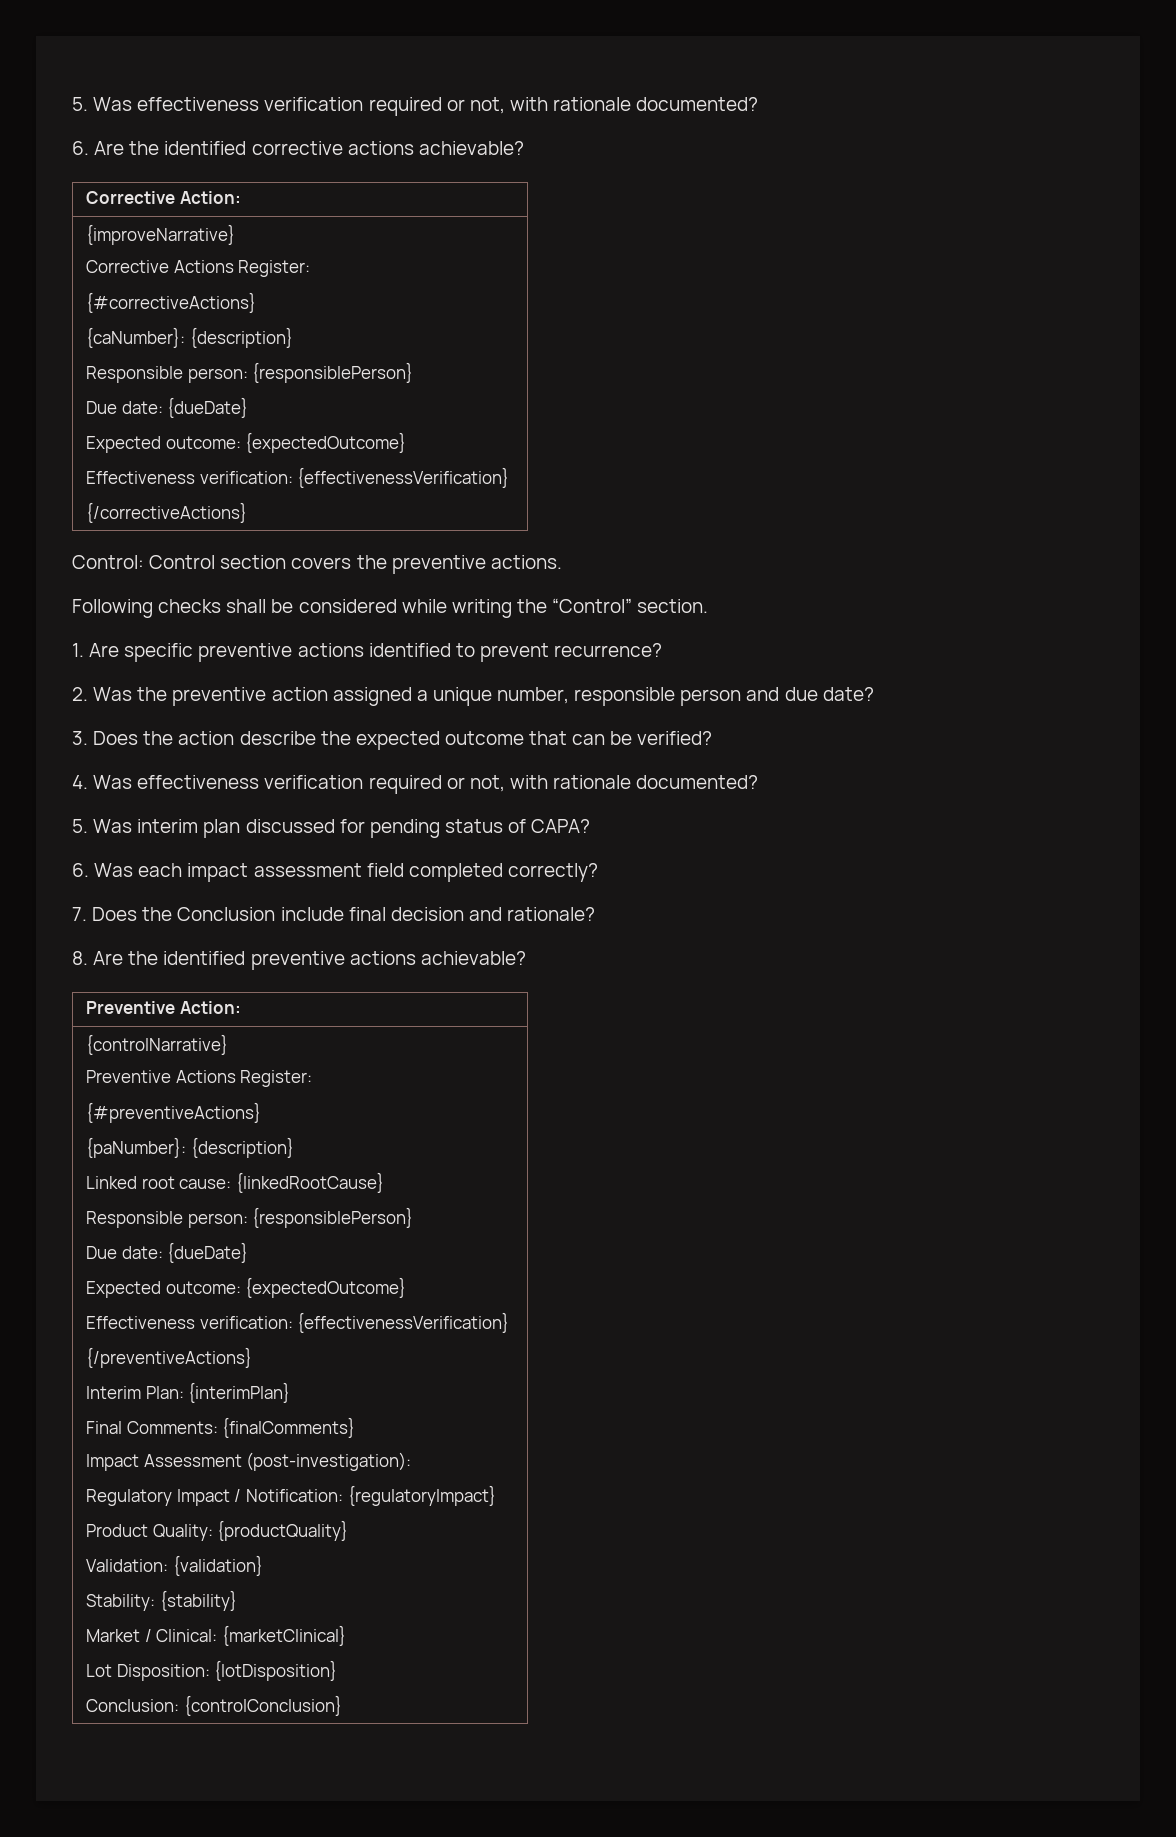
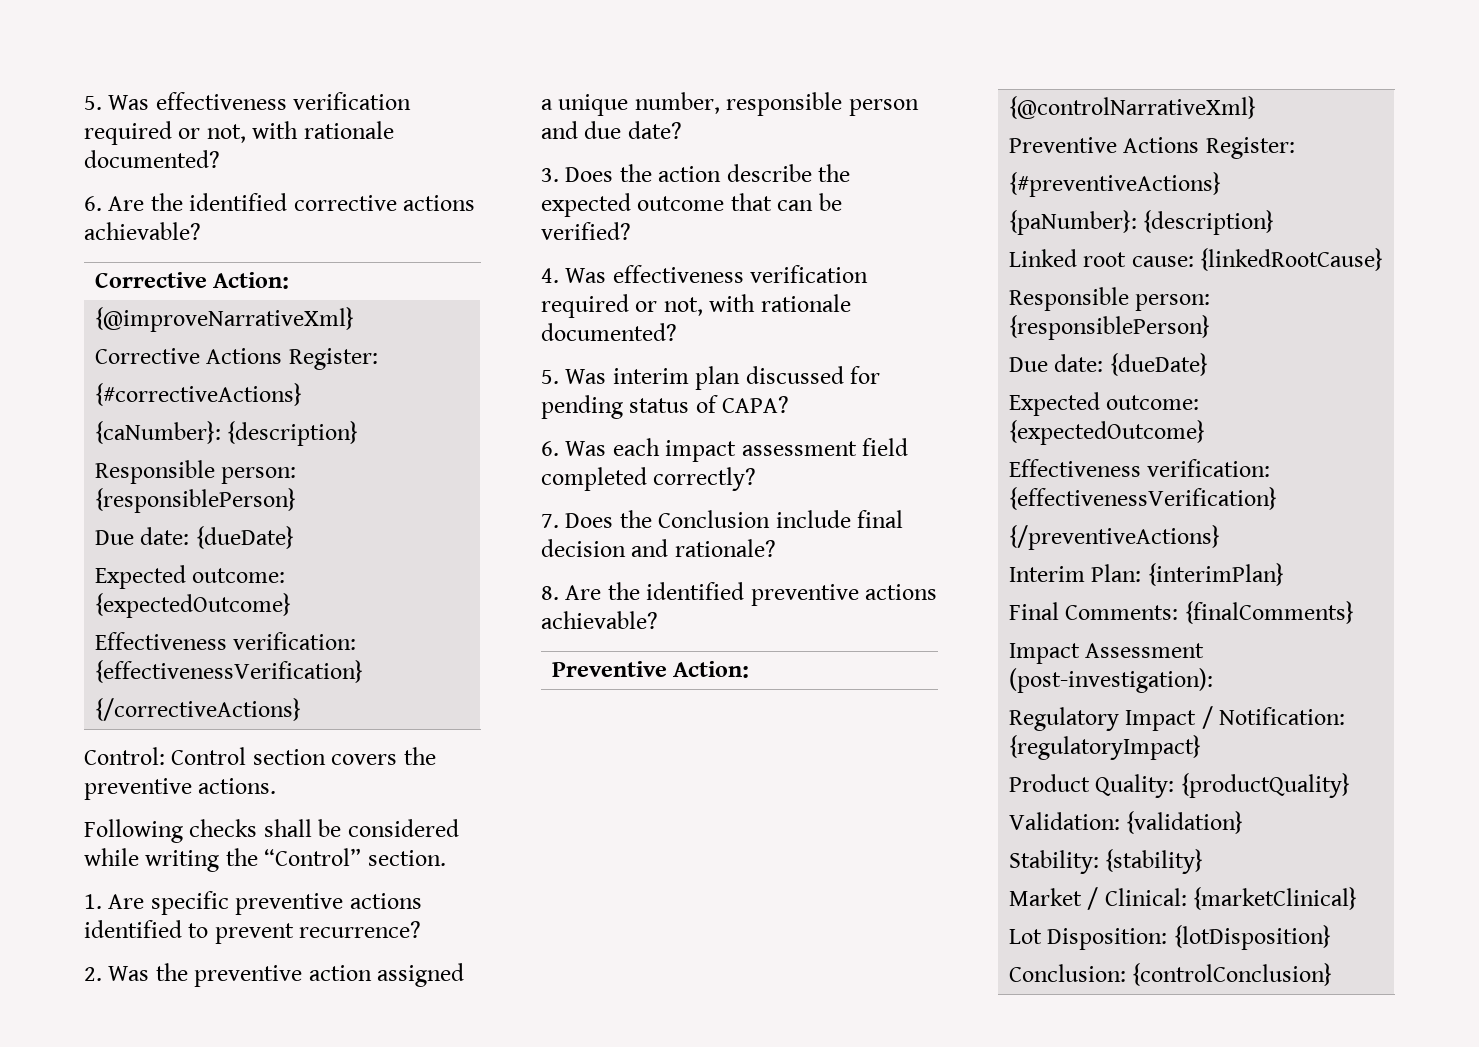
[86,224,236,245] {improveNarrative} -> [94,307,354,332] {@improveNarrativeXml}
[86,1034,229,1055] {controlNarrative} -> [1008,96,1256,119] {@controlNarrativeXml}

